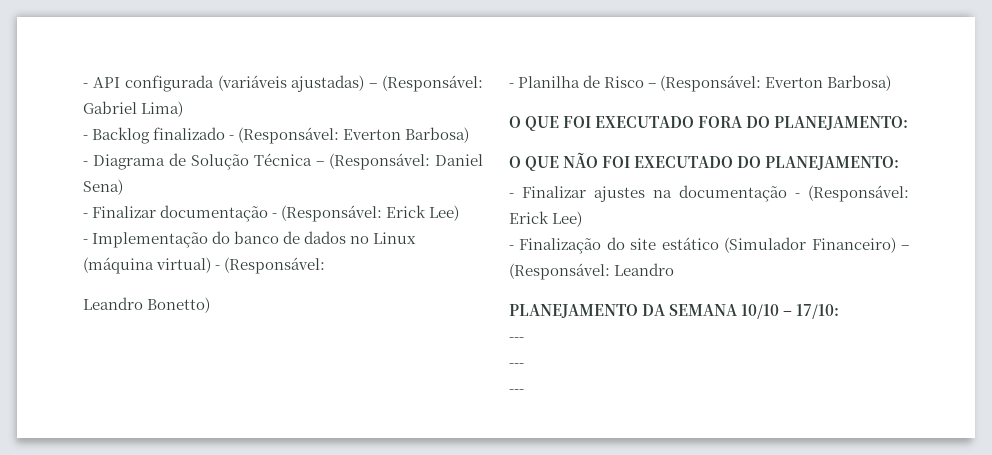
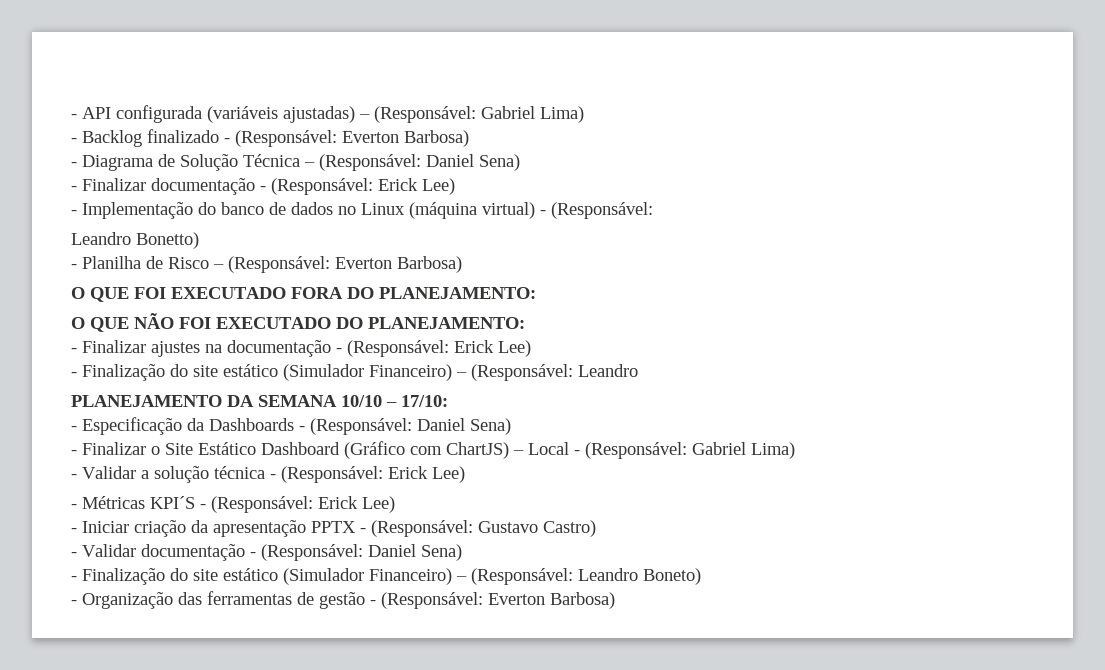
[509,337,524,342] [509,363,524,368] [509,389,524,394] --- // --- // --- -> [71,417,511,435] [71,441,795,459] [71,466,465,483] [71,496,395,513] [71,520,596,537] [71,544,462,561] [71,568,701,585] [71,591,615,609] - Especificação da Dashboards - (Responsável: Daniel Sena) // - Finalizar o Site Estático Dashboard (Gráfico com ChartJS) – Local - (Responsável: Gabriel Lima) // - Validar a solução técnica - (Responsável: Erick Lee) // - Métricas KPI´S - (Responsável: Erick Lee) // - Iniciar criação da apresentação PPTX - (Responsável: Gustavo Castro) // - Validar documentação - (Responsável: Daniel Sena) // - Finalização do site estático (Simulador Financeiro) – (Responsável: Leandro Boneto) // - Organização das ferramentas de gestão - (Responsável: Everton Barbosa)

